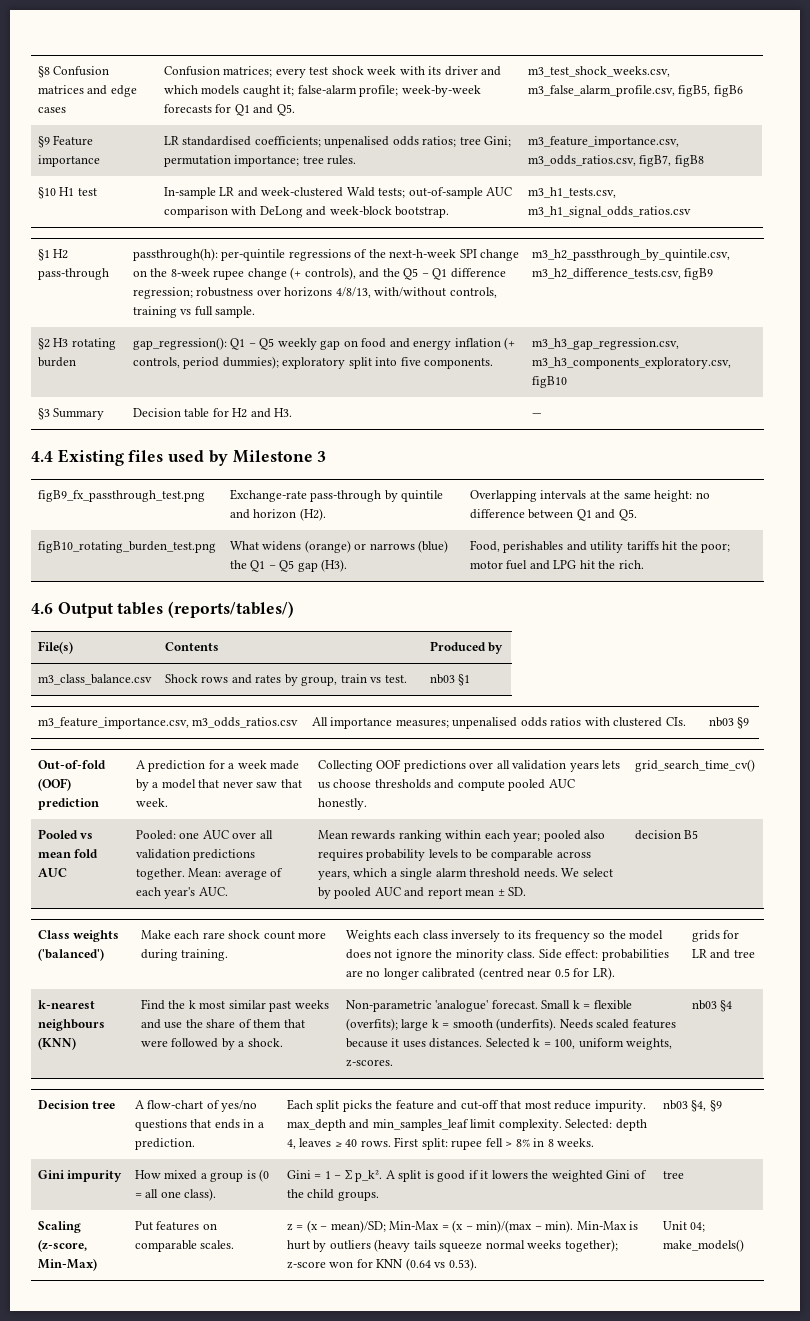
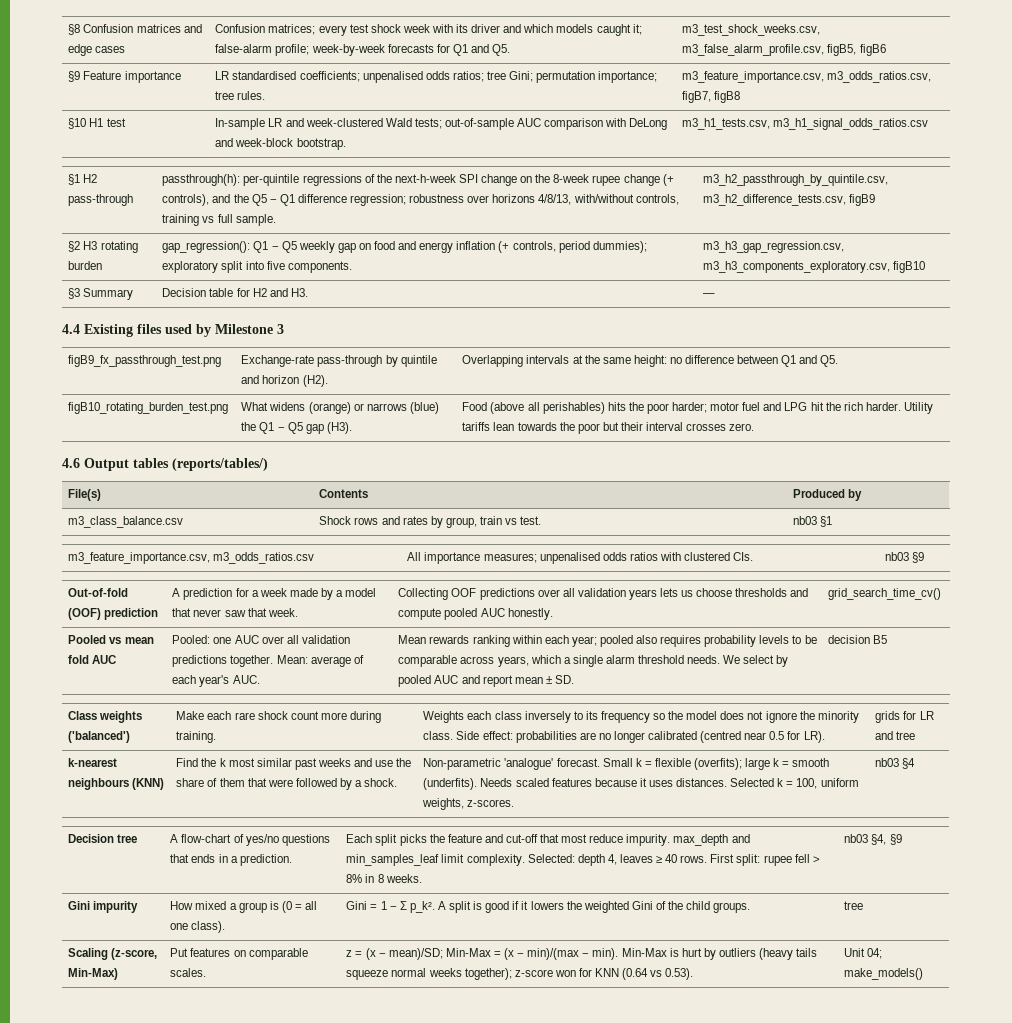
[469,540,731,553] Food, perishables and utility tariffs hit the poor; -> [462,402,708,414] Food (above all perishables) hits the poor harder;
[618,560,644,569] rich. -> [843,402,933,414] [462,422,755,434] rich harder. Utility tariffs lean towards the poor but their interval crosses zero.

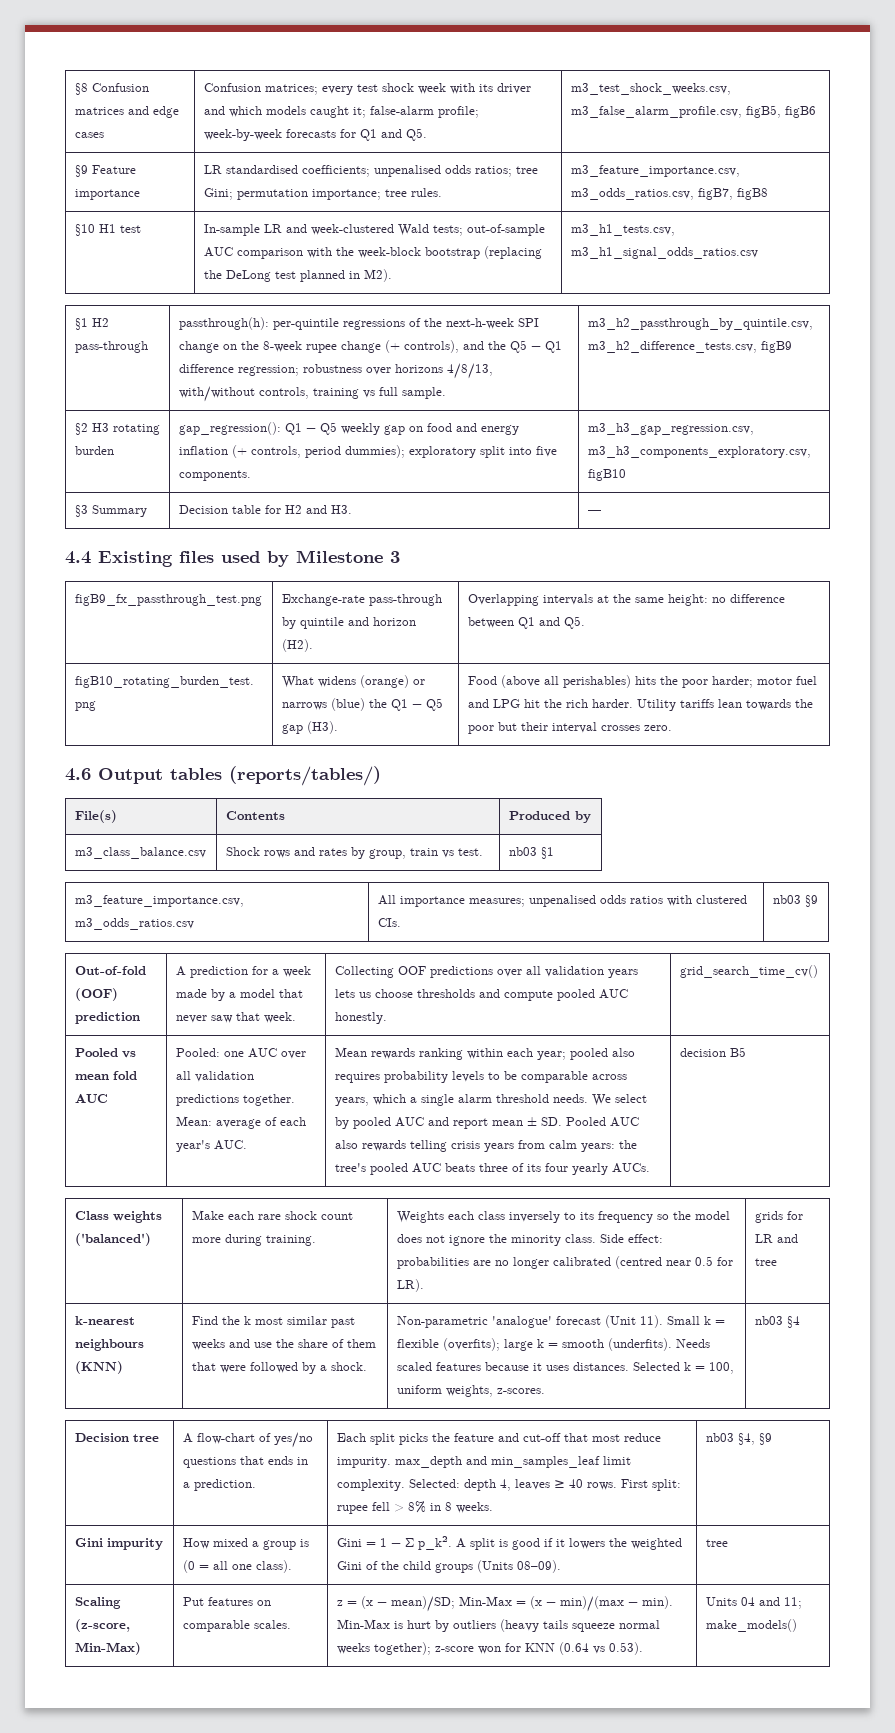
[629,118,668,130] [215,138,346,150] DeLong and week-block bootstrap. -> [335,246,542,259] [203,269,392,282] the week-block bootstrap (replacing the DeLong test planned in M2).
(574, 679) none -> [565,1117,639,1127] [334,1140,637,1152] [334,1163,650,1175] Pooled AUC also rewards telling crisis years from calm years: the tree's pooled AUC beats three of its four yearly AUCs.
[556,758,600,767] forecast. -> [555,1315,663,1328] forecast (Unit 11).
[713,902,751,913] groups. -> [434,1560,561,1573] groups (Units 08–09).
[844,948,883,959] Unit 04; -> [705,1597,802,1609] Units 04 and 11;

